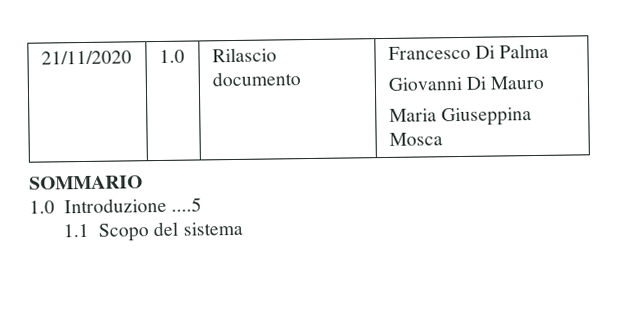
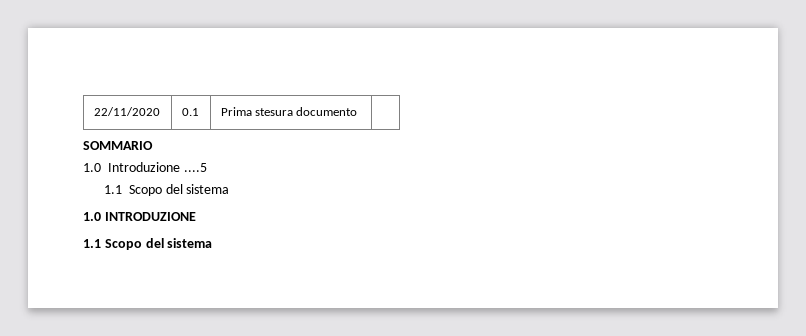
[40,50,132,65] [158,49,185,63] [211,47,277,63] [211,71,301,87] [387,43,550,60] [387,75,545,91] [388,107,533,127] [388,132,443,146] 21/11/2020 | 1.0 | Rilascio documento | Francesco Di Palma // Giovanni Di Mauro // Maria Giuseppina Mosca -> [93,107,160,116] [181,108,199,116] [220,107,358,116] 22/11/2020 | 0.1 | Prima stesura documento |
(243, 228) none -> [83,212,196,221] [83,238,213,250] // 1.0 INTRODUZIONE // 1.1 Scopo del sistema

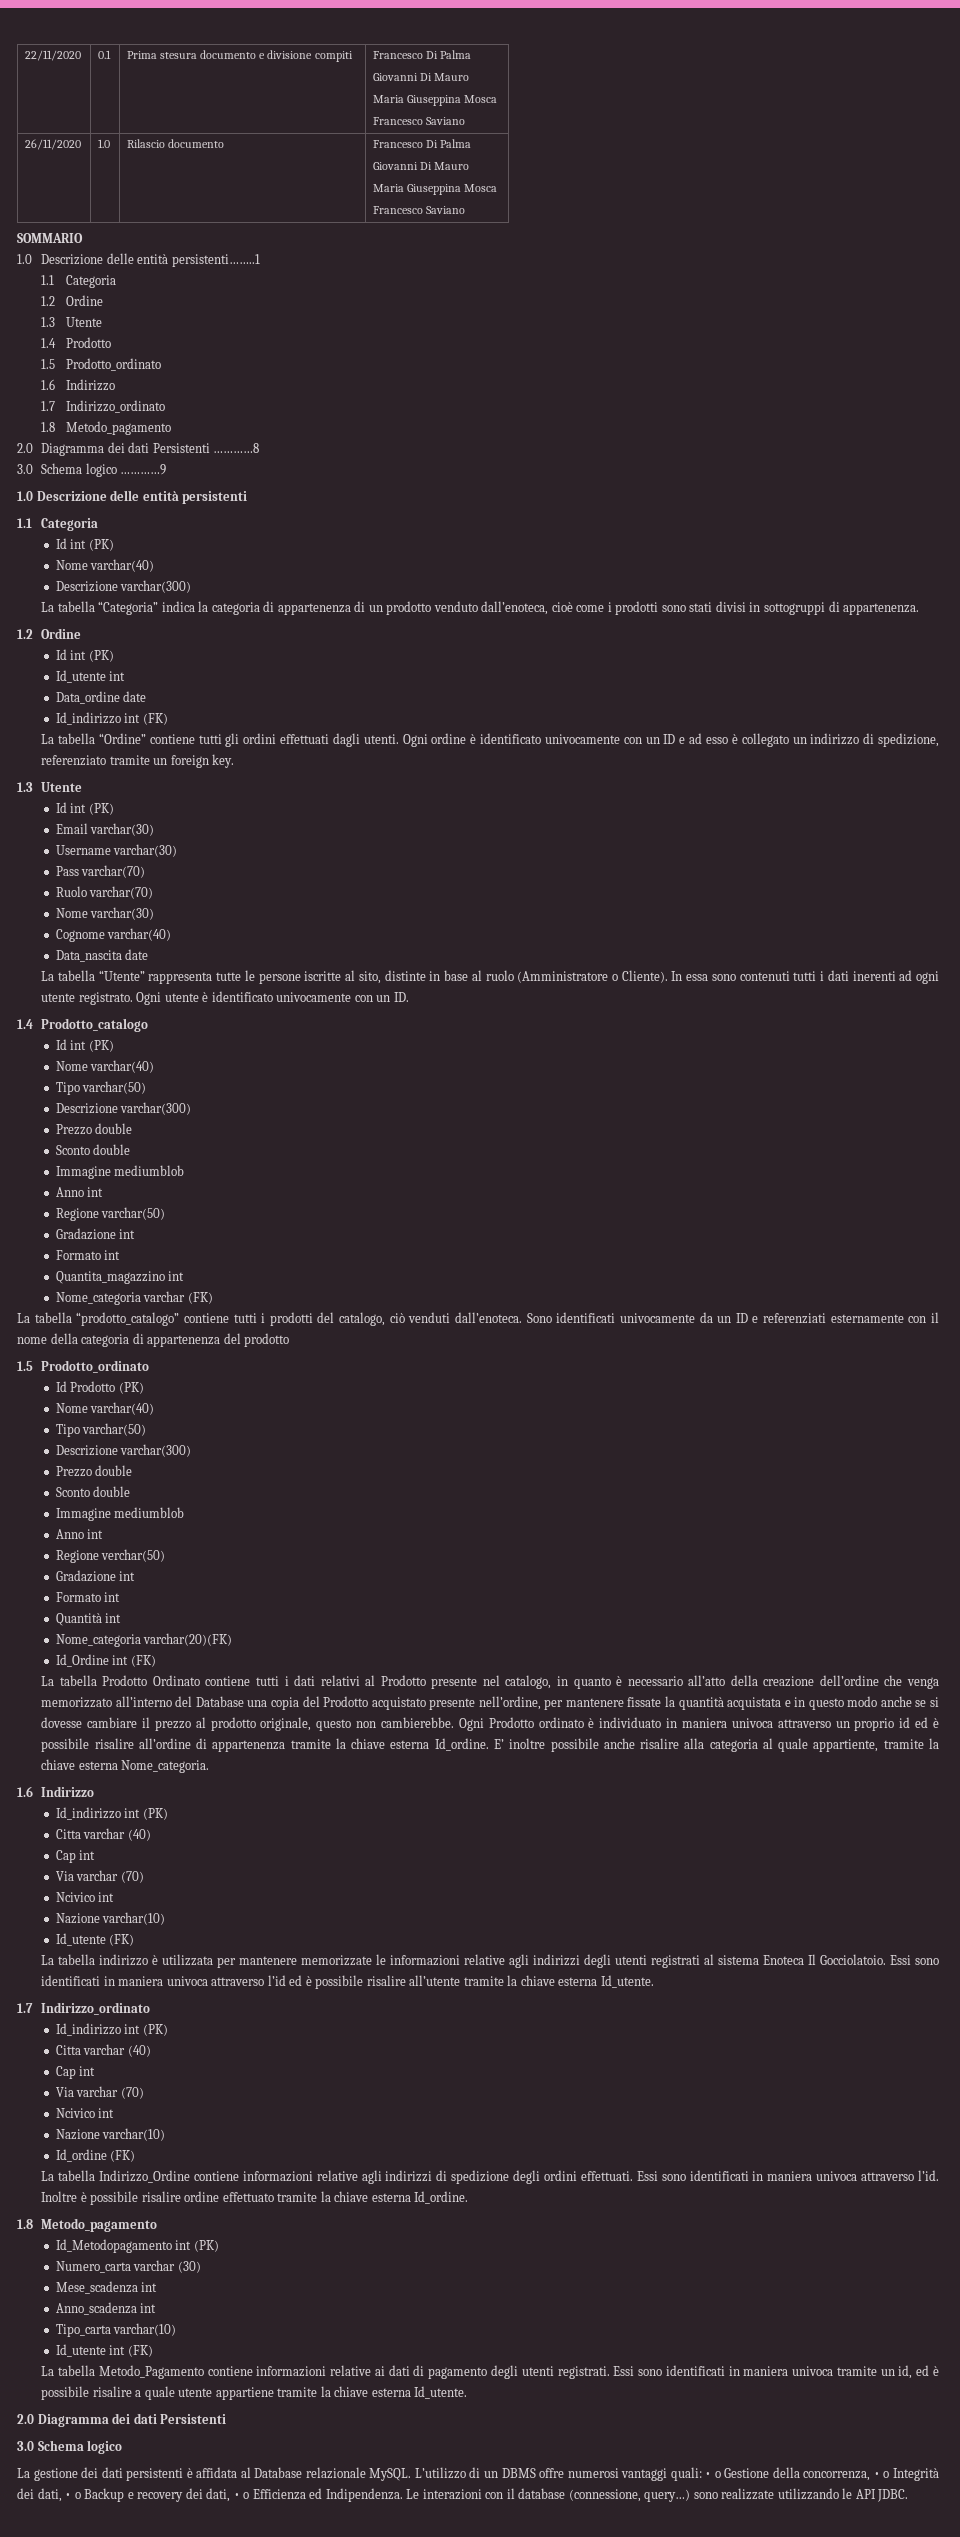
[83,141,153,150] [83,162,207,172] [103,184,230,196] [83,212,196,221] [83,238,213,250] | // SOMMARIO // 1.0 Introduzione ....5 // 1.1 Scopo del sistema // 1.0 INTRODUZIONE // 1.1 Scopo del sistema -> [259,50,353,62] [373,50,472,59] [373,73,470,81] [373,95,498,106] [373,117,466,125] [25,139,82,150] [98,139,111,148] [127,139,225,148] [373,139,472,148] [373,162,470,170] [373,184,498,195] [373,206,466,214] [17,233,83,243] [17,253,260,267] [41,275,116,288] [41,295,103,306] [41,317,102,327] [41,337,111,348] [41,358,161,371] [41,379,115,391] [41,400,165,413] [41,421,171,435] [17,442,260,456] [17,463,167,477] [17,490,248,504] [17,518,99,531] [55,538,114,551] [55,559,155,572] [55,580,192,593] [41,601,920,615] [17,628,82,639] [55,649,114,662] [55,670,126,683] [55,691,147,704] [55,712,168,725] [41,733,939,747] [41,754,235,768] [17,782,83,792] [55,802,114,815] [55,823,155,836] [55,844,178,857] [55,865,146,878] [55,886,154,899] [55,907,155,920] [55,928,172,942] [55,949,149,962] [41,970,939,984] [41,991,409,1005] [17,1018,149,1032] [55,1039,114,1052] [55,1060,155,1073] [55,1081,147,1095] [55,1102,192,1115] [55,1123,133,1135] [55,1144,131,1155] [55,1165,185,1179] [55,1187,104,1197] [55,1207,166,1221] [55,1228,136,1240] [55,1250,121,1260] [55,1271,185,1284] [55,1291,213,1305] [17,1312,939,1326] [17,1333,290,1347] [17,1360,150,1373] [55,1381,144,1394] [55,1402,155,1415] [55,1423,147,1437] [55,1444,192,1457] [55,1465,133,1477] [55,1486,131,1497] [55,1507,185,1521] [55,1529,104,1539] [55,1549,166,1563] [55,1570,136,1582] [55,1592,121,1602] [55,1613,122,1626] [55,1633,233,1647] [55,1654,156,1667] [41,1675,939,1689] [41,1696,939,1710] [41,1717,940,1731] [41,1738,940,1752] [41,1759,210,1773] [17,1786,95,1797] [55,1807,168,1820] [55,1828,151,1841] [55,1850,96,1863] [55,1870,144,1883] [55,1892,115,1902] [55,1912,166,1925] [55,1933,135,1946] [41,1954,939,1968] [41,1975,654,1989] [17,2002,151,2015] [55,2023,168,2036] [55,2044,151,2057] [55,2066,96,2079] [55,2086,144,2099] [55,2108,115,2118] [55,2128,166,2141] [55,2149,136,2162] [41,2170,940,2184] [41,2191,469,2205] [17,2218,158,2232] [55,2239,219,2253] [55,2260,201,2273] [55,2281,158,2294] [55,2302,157,2315] [55,2323,177,2337] [55,2344,153,2357] [41,2365,940,2379] [41,2386,468,2400] [17,2413,227,2427] [17,2440,123,2454] [17,2467,940,2481] [17,2488,909,2502] e divisione compiti | Francesco Di Palma // Giovanni Di Mauro // Maria Giuseppina Mosca // Francesco Saviano // 26/11/2020 | 1.0 | Rilascio documento | Francesco Di Palma // Giovanni Di Mauro // Maria Giuseppina Mosca // Francesco Saviano // SOMMARIO // 1.0 Descrizione delle entità persistenti……..1 // 1.1 Categoria // 1.2 Ordine // 1.3 Utente // 1.4 Prodotto // 1.5 Prodotto_ordinato // 1.6 Indirizzo // 1.7 Indirizzo_ordinato // 1.8 Metodo_pagamento // 2.0 Diagramma dei dati Persistenti …………8 // 3.0 Schema logico …………9 // 1.0 Descrizione delle entità persistenti // 1.1 Categoria // Id int (PK) // Nome varchar(40) // Descrizione varchar(300) // La tabella “Categoria” indica la categoria di appartenenza di un prodotto venduto dall’enoteca, cioè come i prodotti sono stati divisi in sottogruppi di appartenenza. // 1.2 Ordine // Id int (PK) // Id_utente int // Data_ordine date // Id_indirizzo int (FK) // La tabella “Ordine” contiene tutti gli ordini effettuati dagli utenti. Ogni ordine è identificato univocamente con un ID e ad esso è collegato un indirizzo di spedizione, referenziato tramite un foreign key. // 1.3 Utente // Id int (PK) // Email varchar(30) // Username varchar(30) // Pass varchar(70) // Ruolo varchar(70) // Nome varchar(30) // Cognome varchar(40) // Data_nascita date // La tabella “Utente” rappresenta tutte le persone iscritte al sito, distinte in base al ruolo (Amministratore o Cliente). In essa sono contenuti tutti i dati inerenti ad ogni utente registrato. Ogni utente è identificato univocamente con un ID. // 1.4 Prodotto_catalogo // Id int (PK) // Nome varchar(40) // Tipo varchar(50) // Descrizione varchar(300) // Prezzo double // Sconto double // Immagine mediumblob // Anno int // Regione varchar(50) // Gradazione int // Formato int // Quantita_magazzino int // Nome_categoria varchar (FK) // La tabella “prodotto_catalogo” contiene tutti i prodotti del catalogo, ciò venduti dall’enoteca. Sono identificati univocamente da un ID e referenziati esternamente con il nome della categoria di appartenenza del prodotto // 1.5 Prodotto_ordinato // Id Prodotto (PK) // Nome varchar(40) // Tipo varchar(50) // Descrizione varchar(300) // Prezzo double // Sconto double // Immagine mediumblob // Anno int // Regione verchar(50) // Gradazione int // Formato int // Quantità int // Nome_categoria varchar(20)(FK) // Id_Ordine int (FK) // La tabella Prodotto Ordinato contiene tutti i dati relativi al Prodotto presente nel catalogo, in quanto è necessario all’atto della creazione dell’ordine che venga memorizzato all’interno del Database una copia del Prodotto acquistato presente nell’ordine, per mantenere fissate la quantità acquistata e in questo modo anche se si dovesse cambiare il prezzo al prodotto originale, questo non cambierebbe. Ogni Prodotto ordinato è individuato in maniera univoca attraverso un proprio id ed è possibile risalire all’ordine di appartenenza tramite la chiave esterna Id_ordine. E’ inoltre possibile anche risalire alla categoria al quale appartiente, tramite la chiave esterna Nome_categoria. // 1.6 Indirizzo // Id_indirizzo int (PK) // Citta varchar (40) // Cap int // Via varchar (70) // Ncivico int // Nazione varchar(10) // Id_utente (FK) // La tabella indirizzo è utilizzata per mantenere memorizzate le informazioni relative agli indirizzi degli utenti registrati al sistema Enoteca Il Gocciolatoio. Essi sono identificati in maniera univoca attraverso l’id ed è possibile risalire all’utente tramite la chiave esterna Id_utente. // 1.7 Indirizzo_ordinato // Id_indirizzo int (PK) // Citta varchar (40) // Cap int // Via varchar (70) // Ncivico int // Nazione varchar(10) // Id_ordine (FK) // La tabella Indirizzo_Ordine contiene informazioni relative agli indirizzi di spedizione degli ordini effettuati. Essi sono identificati in maniera univoca attraverso l’id. Inoltre è possibile risalire ordine effettuato tramite la chiave esterna Id_ordine. // 1.8 Metodo_pagamento // Id_Metodopagamento int (PK) // Numero_carta varchar (30) // Mese_scadenza int // Anno_scadenza int // Tipo_carta varchar(10) // Id_utente int (FK) // La tabella Metodo_Pagamento contiene informazioni relative ai dati di pagamento degli utenti registrati. Essi sono identificati in maniera univoca tramite un id, ed è possibile risalire a quale utente appartiene tramite la chiave esterna Id_utente. // 2.0 Diagramma dei dati Persistenti // 3.0 Schema logico // La gestione dei dati persistenti è affidata al Database relazionale MySQL. L’utilizzo di un DBMS offre numerosi vantaggi quali: • o Gestione della concorrenza, • o Integrità dei dati, • o Backup e recovery dei dati, • o Efficienza ed Indipendenza. Le interazioni con il database (connessione, query…) sono realizzate utilizzando le API JDBC.

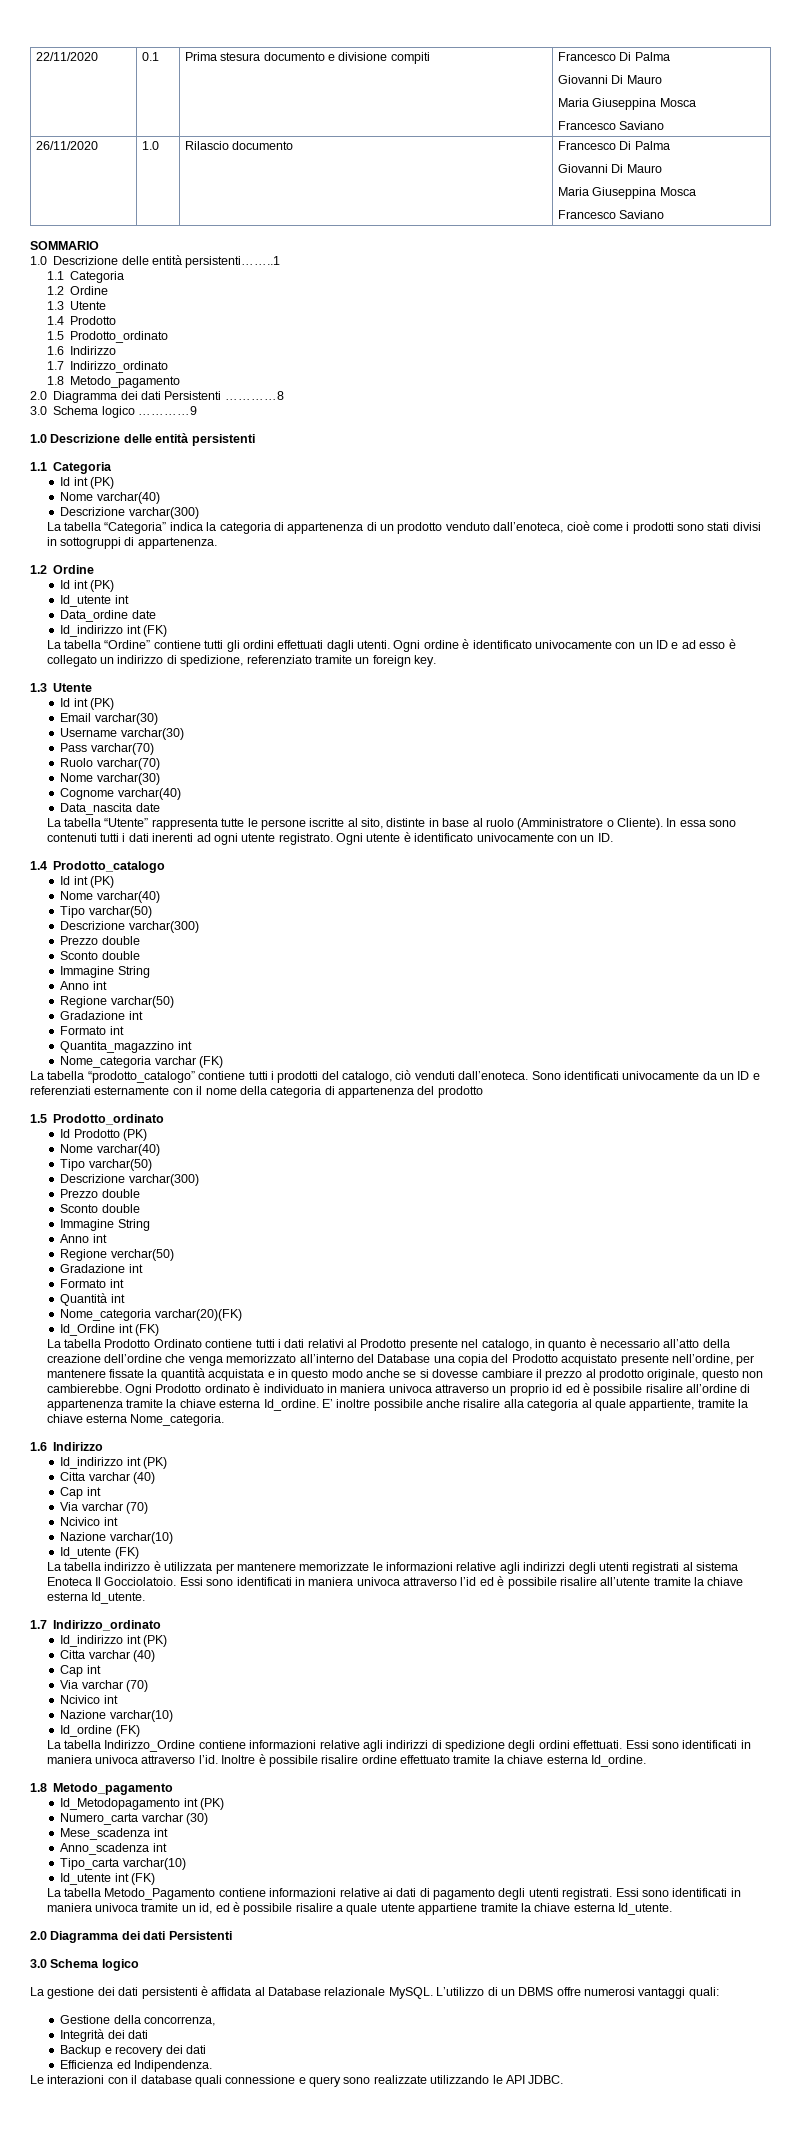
[114,1165,185,1176] mediumblob -> [117,966,150,978] String
[114,1507,185,1518] mediumblob -> [117,1219,150,1231] String
[705,2471,721,2478] • o -> (719, 1993) //
[873,2468,940,2481] [17,2488,81,2502] • o Integrità dei dati, • o -> [60,2029,149,2042] // Integrità dei dati //
[206,2488,250,2502] dati, • o -> [185,2045,206,2054] dati //
(403, 2495) none -> (213, 2066) //
[568,2489,691,2502] (connessione, query…) -> [194,2075,341,2087] quali connessione e query

